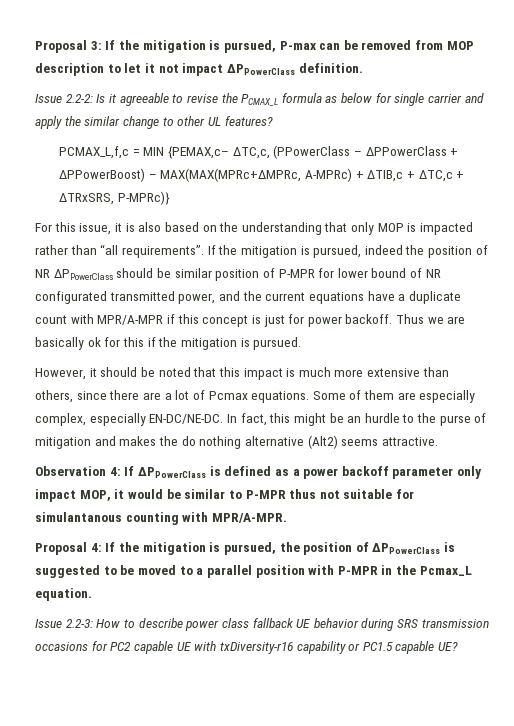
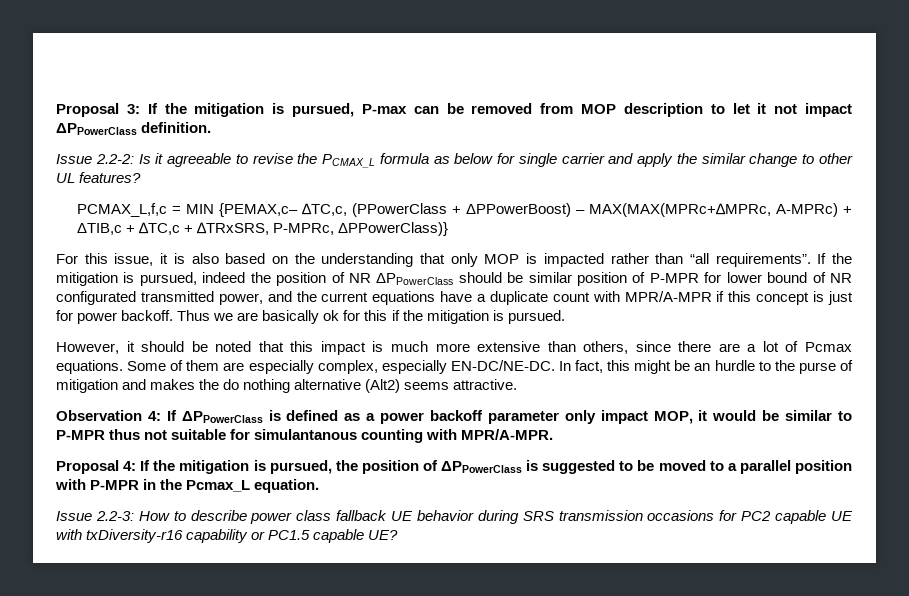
[353,146,447,156] – ΔPPowerClass -> (447, 210) none
[117,191,170,205] P-MPRc)} -> [272,222,448,236] P-MPRc, ΔPPowerClass)}

